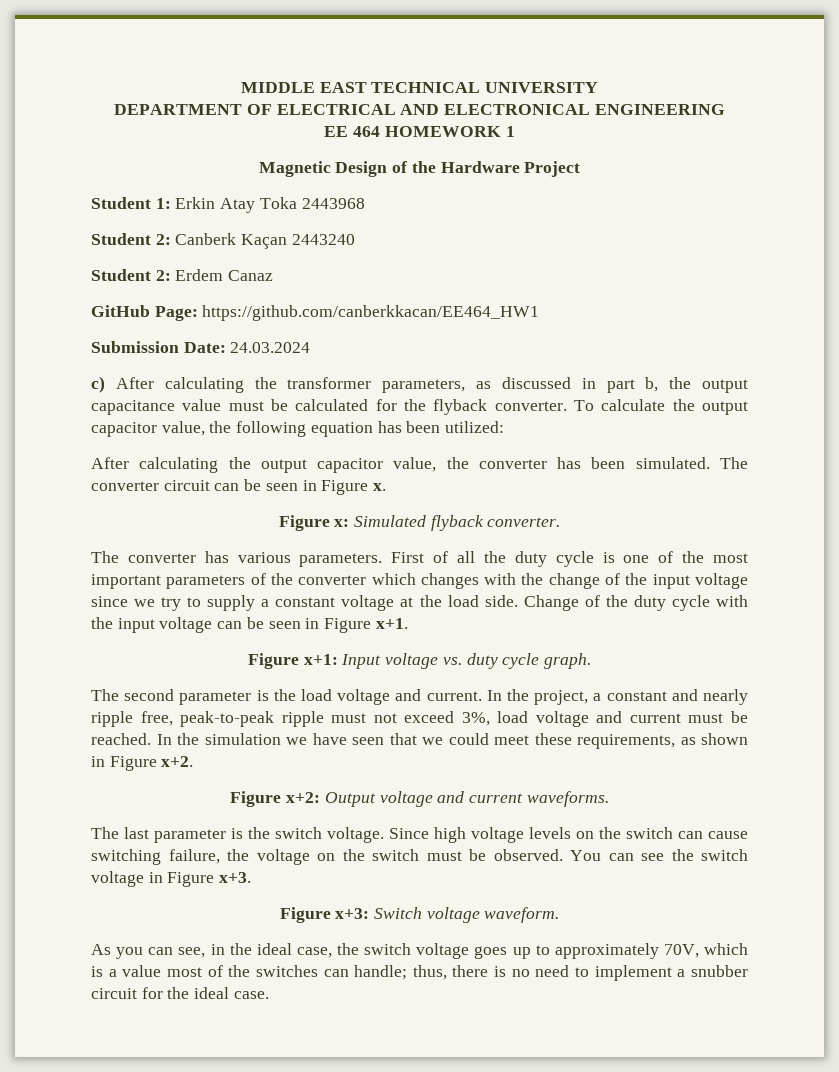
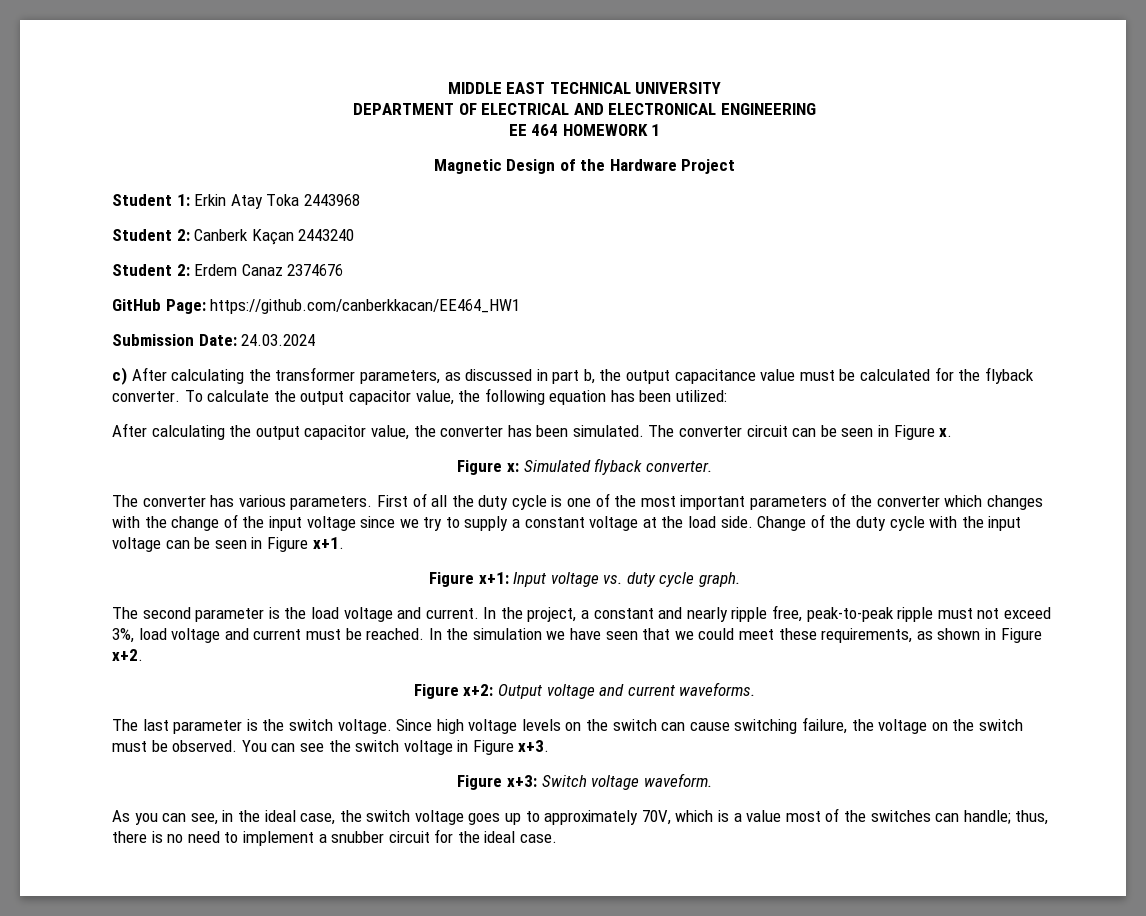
(274, 275) none -> [287,264,344,276] 2374676

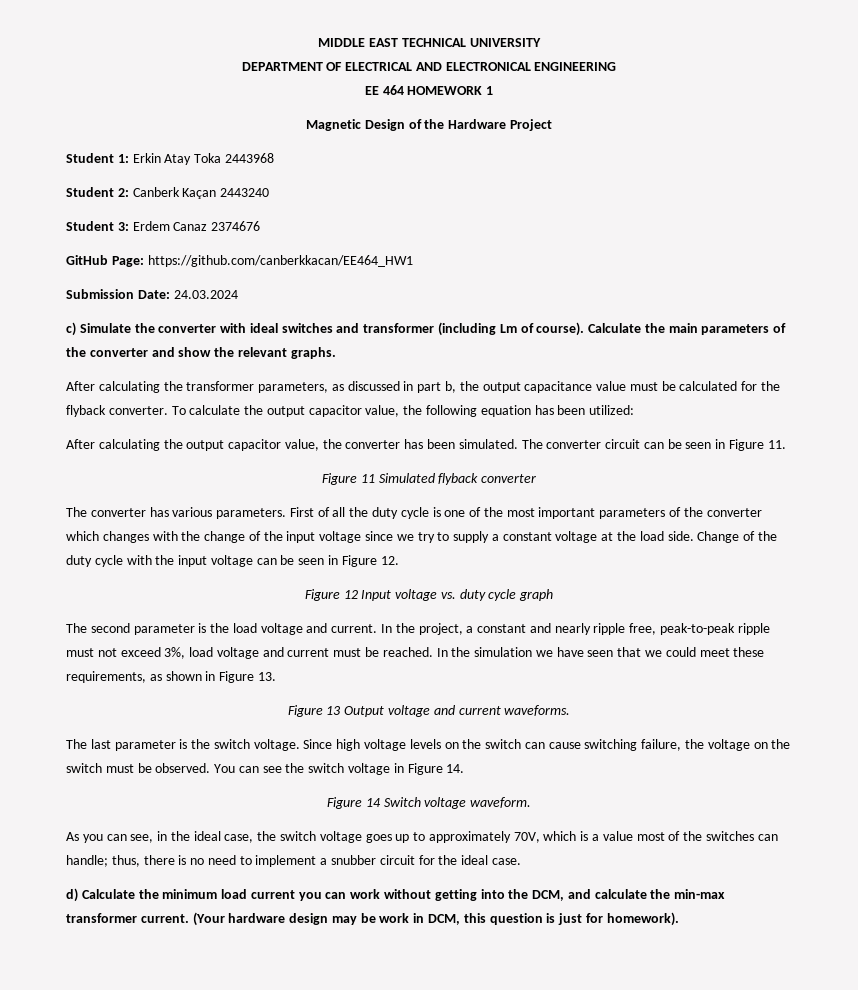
[176,264,190,276] 2: -> [117,222,129,231] 3:
(127, 376) none -> [79,322,787,336] [66,347,336,359] Simulate the converter with ideal switches and transformer (including Lm of course). Calculate the main parameters of the converter and show the relevant graphs. //
[939,428,953,437] [457,460,519,475] x. // Figure x: -> [767,440,786,449] [321,473,375,485] 11. // Figure 11
[645,461,712,472] converter. -> [481,474,537,483] converter
[312,537,344,549] [428,572,509,587] x+1. // Figure x+1: -> [380,556,399,565] [304,589,358,601] 12. // Figure 12
[699,572,741,587] graph. -> [519,589,554,601] graph
[112,649,143,661] [413,684,494,699] x+2. // Figure x+2: -> [257,672,276,681] [287,705,342,717] 13. // Figure 13
[518,740,550,752] [457,775,537,790] x+3. // Figure x+3: -> [446,764,465,773] [326,797,381,809] 14. // Figure 14
(558, 838) none -> [66,888,726,902] [66,912,679,926] // d) Calculate the minimum load current you can work without getting into the DCM, and calculate the min-max transformer current. (Your hardware design may be work in DCM, this question is just for homework).

